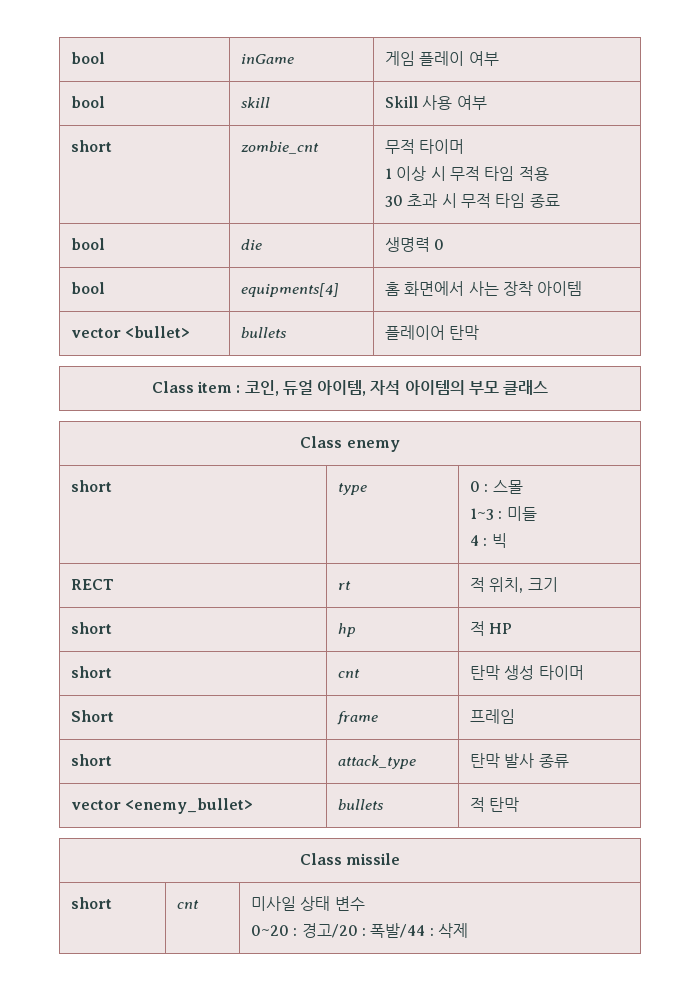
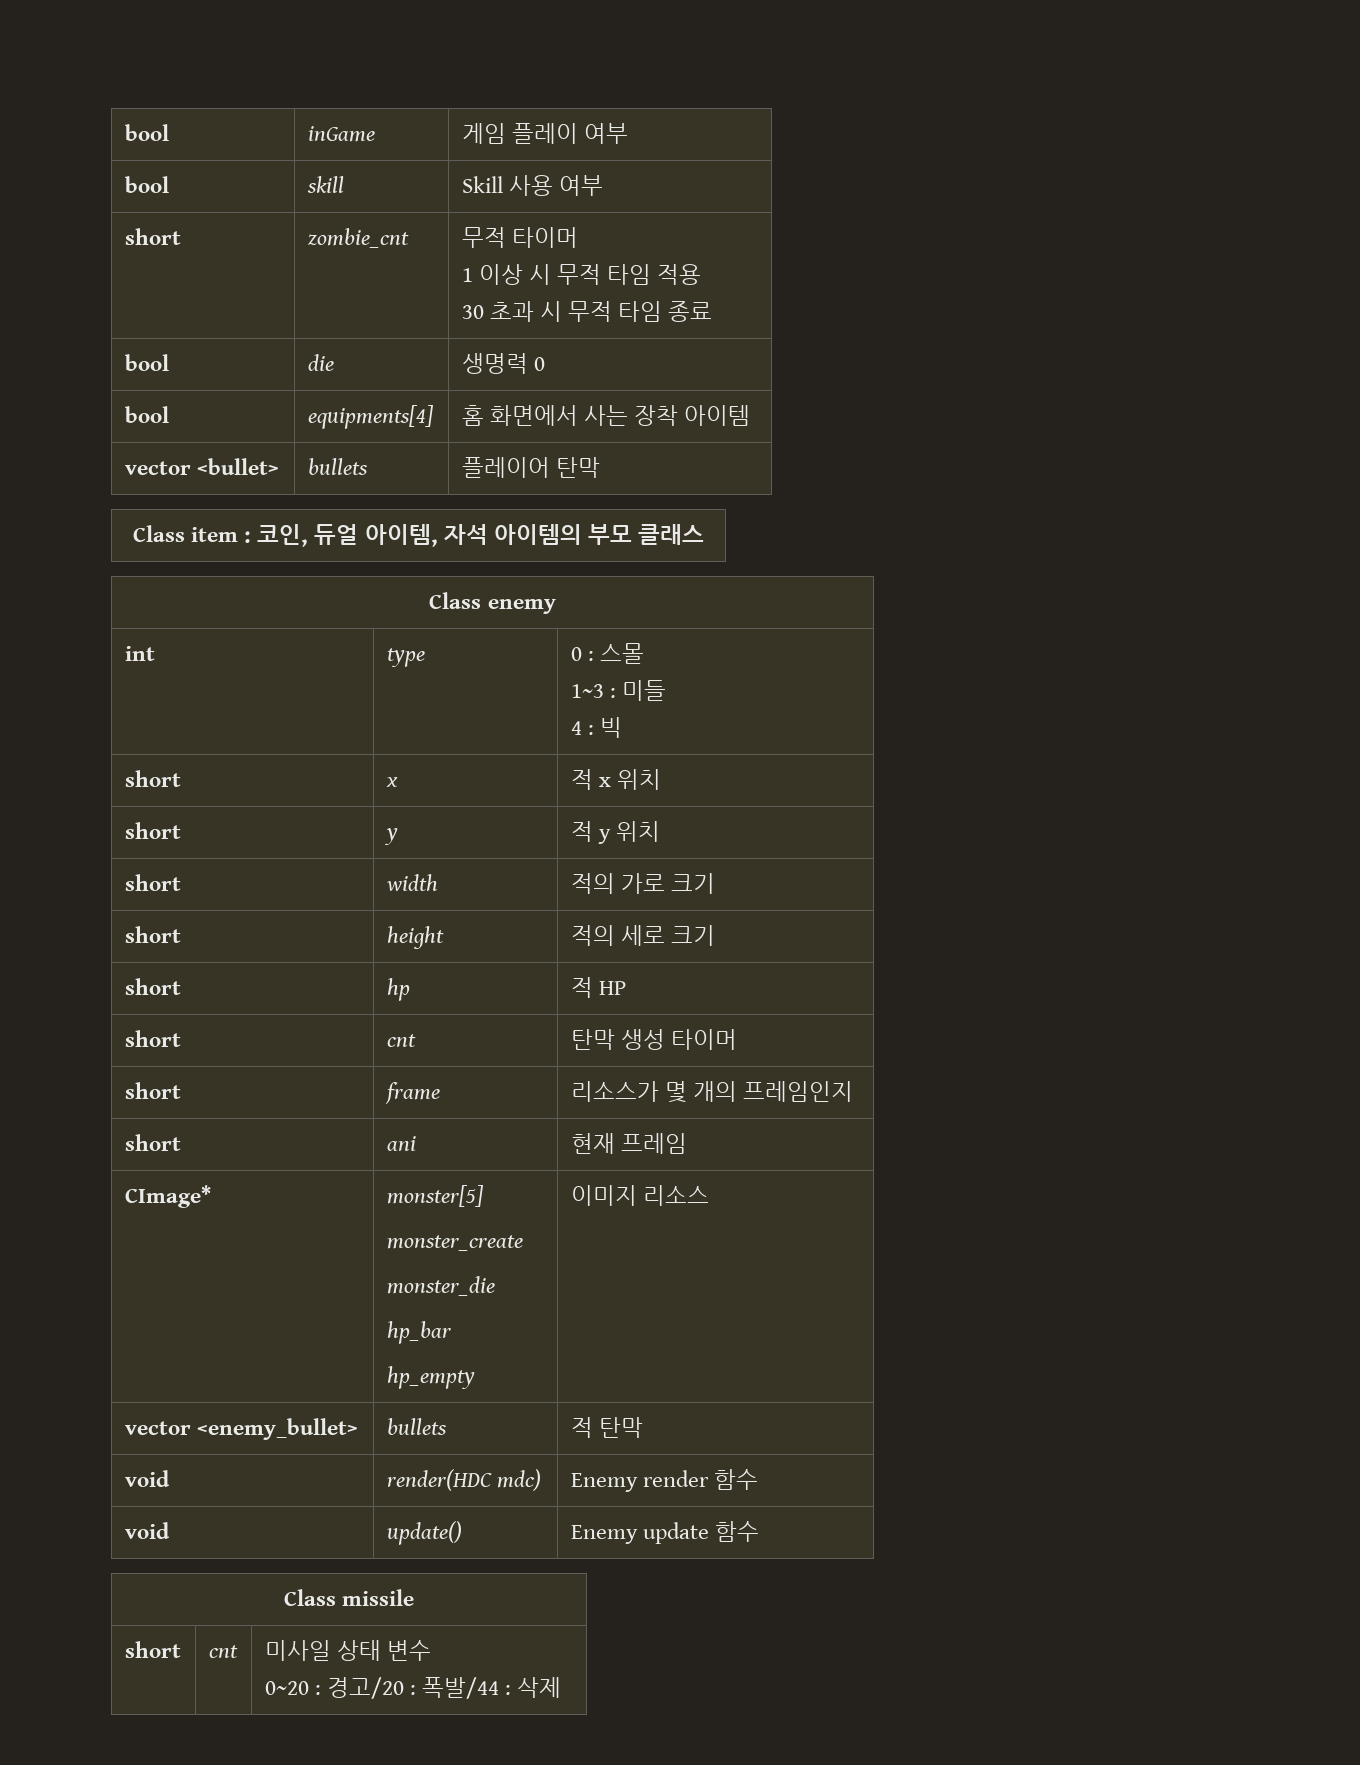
[71,480,113,492] short -> [124,646,155,661] int
[71,579,115,590] [338,581,352,590] [470,577,524,593] RECT | rt | 적 위치, -> [124,770,181,787] [385,777,398,787] [570,769,661,790] [124,822,181,839] [383,828,398,845] [570,821,660,844] [124,874,181,891] [385,874,438,891] [570,873,715,894] [124,926,181,943] [386,926,444,949] [570,925,665,946] short | x | 적 x 위치 // short | y | 적 y 위치 // short | width | 적의 가로 크기 // short | height | 적의 세로
[71,710,115,722] Short -> [124,1082,181,1099] short
[470,709,516,724] [71,754,113,766] [338,755,417,769] [470,753,569,768] 프레임 // short | attack_type | 탄막 발사 종류 -> [570,1081,853,1103] [124,1134,181,1151] [386,1136,416,1151] [570,1133,687,1154] [124,1185,211,1208] [386,1185,484,1207] [386,1235,523,1251] [386,1276,495,1296] [386,1321,452,1344] [386,1366,475,1389] [570,1185,709,1206] 리소스가 몇 개의 프레임인지 // short | ani | 현재 프레임 // CImage* | monster[5] // monster_create // monster_die // hp_bar // hp_empty | 이미지 리소스
(520, 804) none -> [124,1470,170,1487] [386,1469,541,1491] [570,1469,758,1492] [124,1522,170,1539] [386,1521,462,1545] [570,1521,759,1544] // void | render(HDC mdc) | Enemy render 함수 // void | update() | Enemy update 함수

